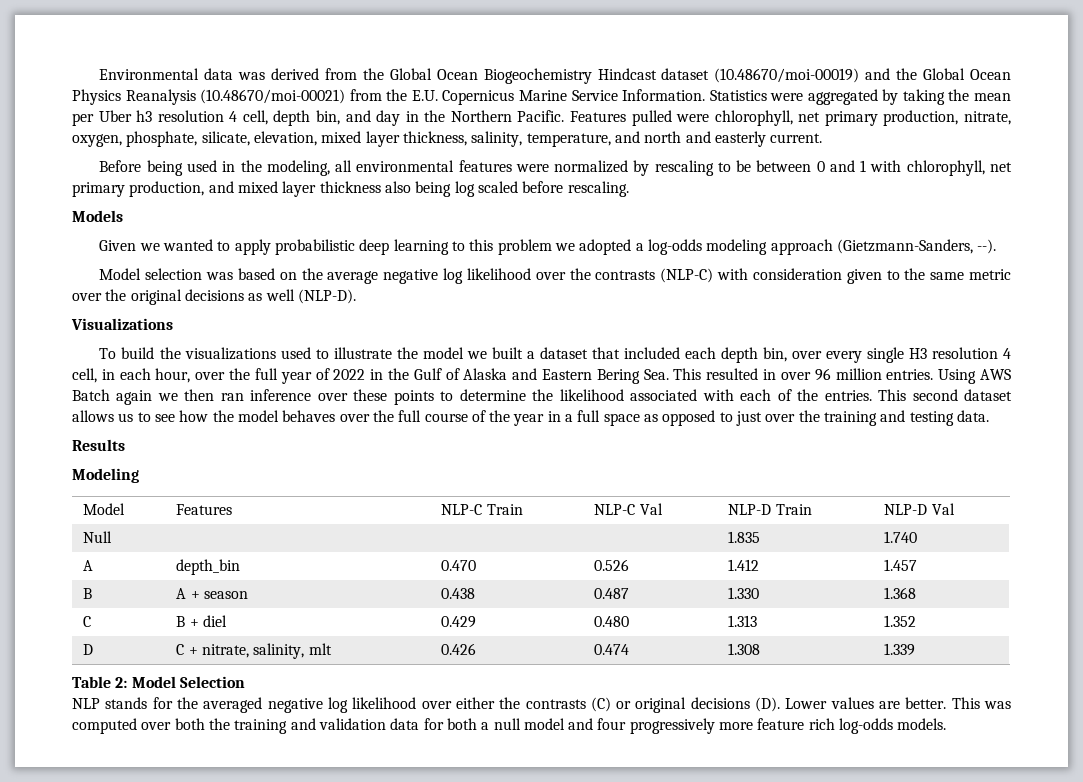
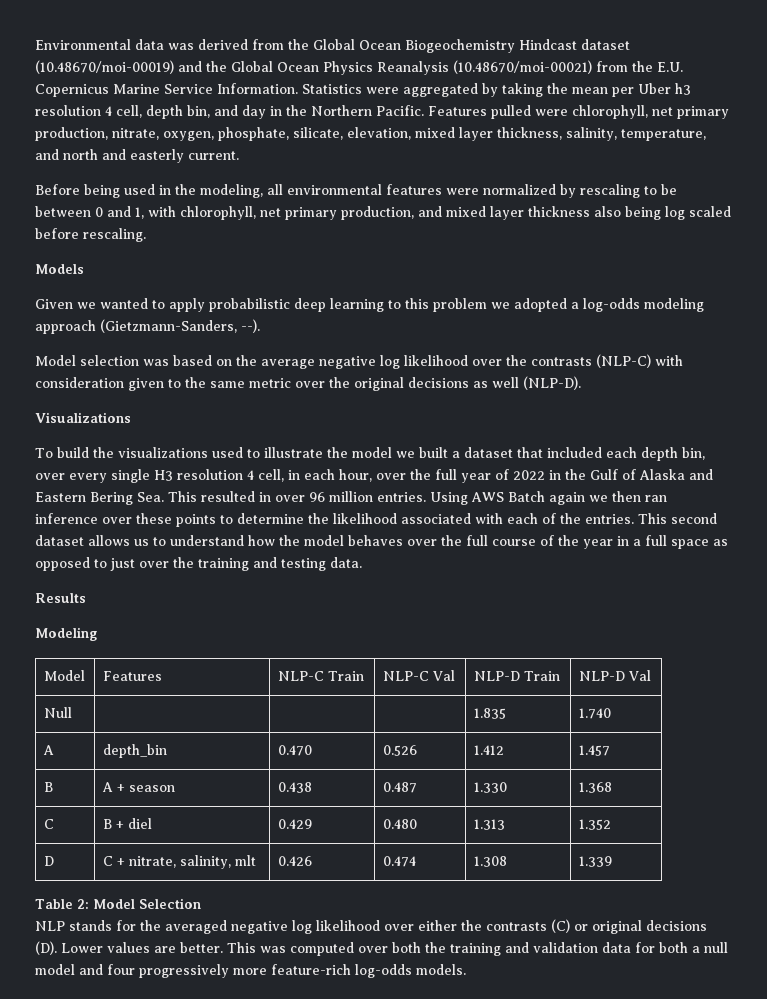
[860,160,867,172] 1 -> [135,207,144,219] 1,
[154,414,175,422] see -> [170,535,244,546] understand
[757,718,835,730] feature rich -> [271,964,351,975] feature-rich

